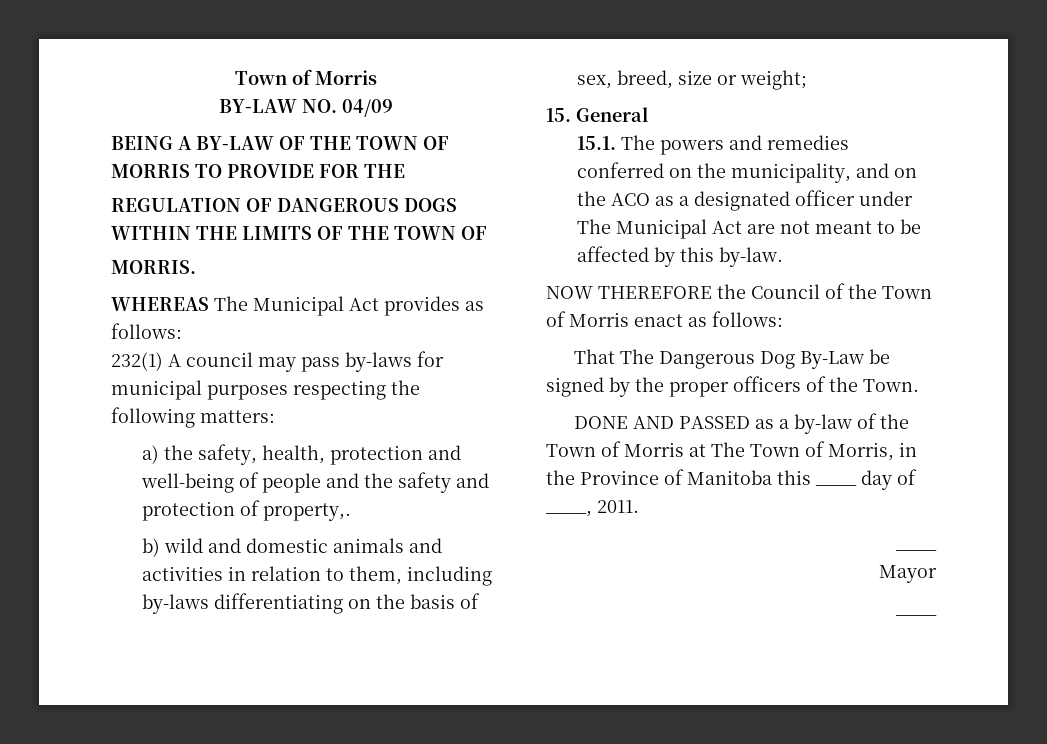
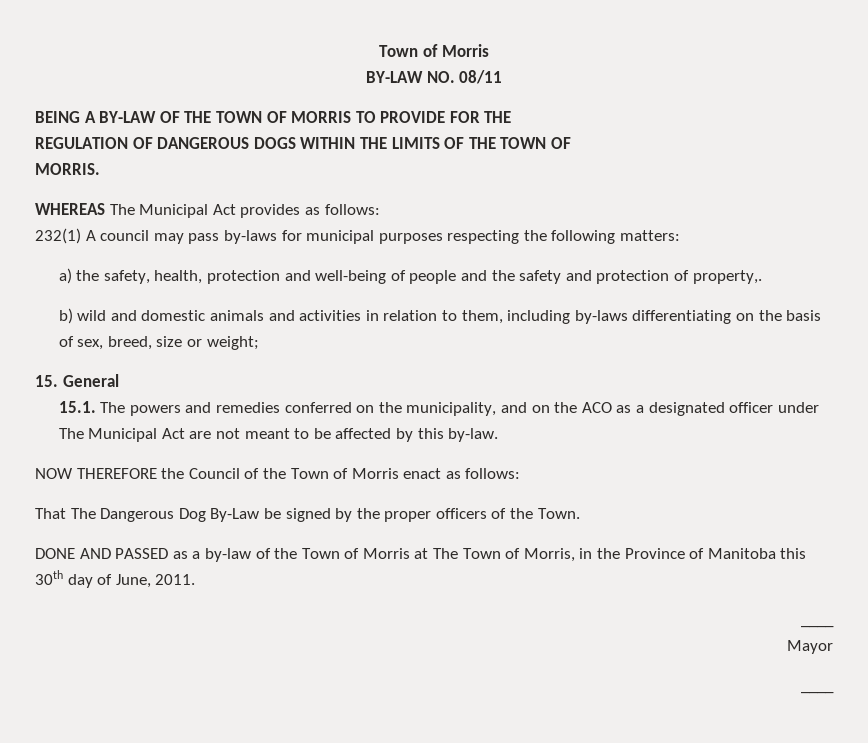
[342,99,393,117] 04/09 -> [459,70,503,84] 08/11
[815,485,857,486] ____ -> [35,570,63,585] 30th
[545,511,592,517] ____, -> [115,574,151,588] June,

